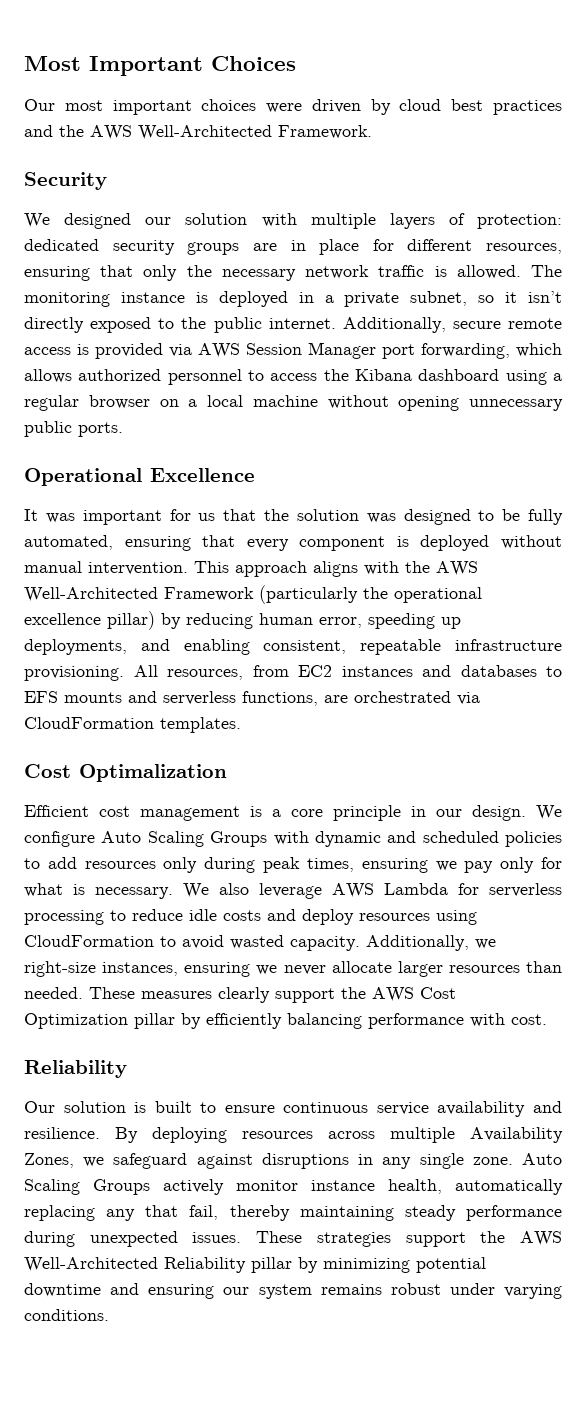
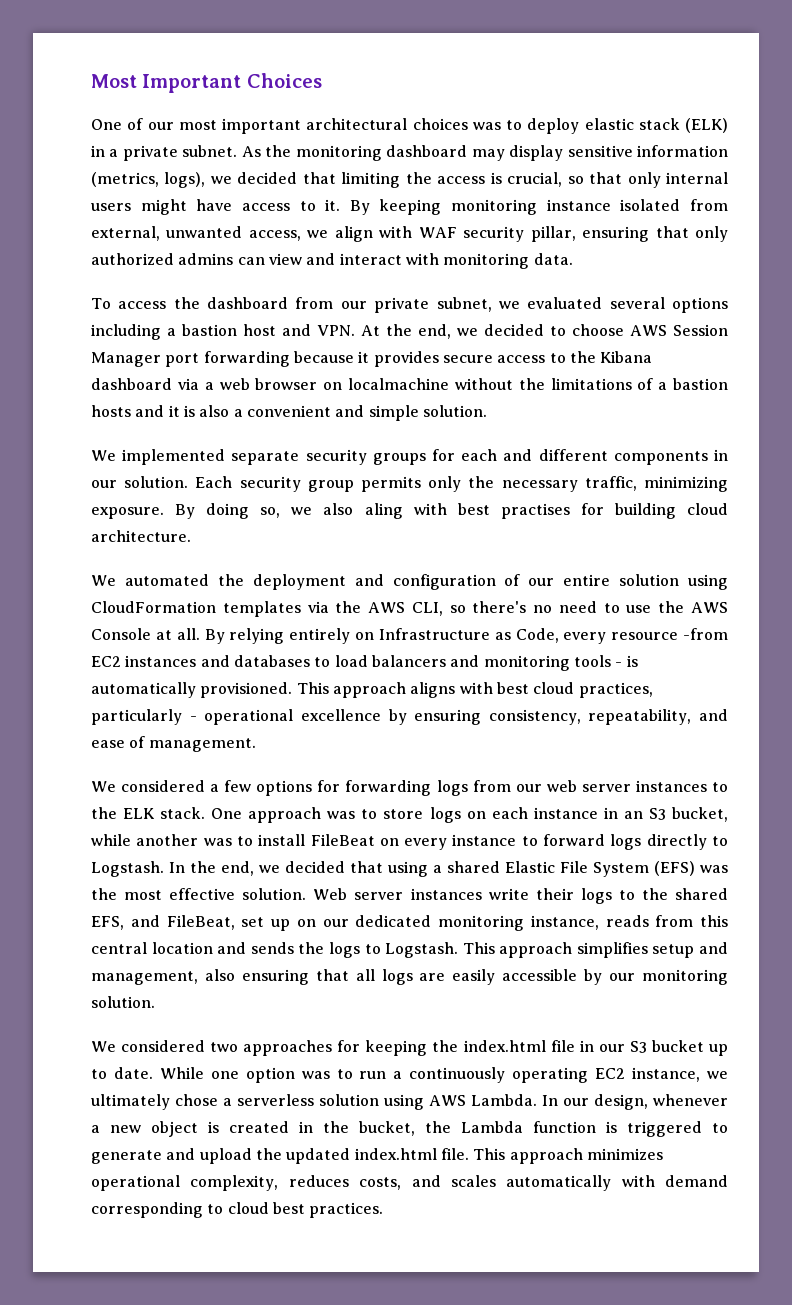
[24,99,562,115] [24,125,372,140] [24,172,107,190] [24,213,562,229] [24,239,562,255] [24,265,562,281] [24,291,562,307] [24,317,562,333] [24,342,562,359] [24,369,562,385] [24,395,563,411] [24,421,123,437] [24,468,255,486] [24,509,563,525] [24,535,562,551] [24,561,478,577] [24,585,482,604] [24,611,461,630] [24,639,562,655] [24,665,289,681] Our most important choices were driven by cloud best practices and the AWS Well-Architected Framework. // Security // We designed our solution with multiple layers of protection: dedicated security groups are in place for different resources, ensuring that only the necessary network traffic is allowed. The monitoring instance is deployed in a private subnet, so it isn’t directly exposed to the public internet. Additionally, secure remote access is provided via AWS Session Manager port forwarding, which allows authorized personnel to access the Kibana dashboard using a regular browser on a local machine without opening unnecessary public ports. // Operational Excellence // It was important for us that the solution was designed to be fully automated, ensuring that every component is deployed without manual intervention. This approach aligns with the AWS Well-Architected Framework (particularly the operational excellence pillar) by reducing human error, speeding up deployments, and enabling consistent, repeatable infrastructure provisioning. All resources, from -> [91,118,728,134] [91,145,728,161] [91,172,728,188] [91,199,728,215] [91,226,728,242] [91,253,573,269] [91,297,728,313] [91,324,728,340] [91,351,653,367] [91,378,729,390] [91,405,487,421] [91,449,728,465] [91,476,728,492] [91,503,728,519] [91,530,191,542] [91,574,729,590] [91,601,728,617] [91,628,728,644] One of our most important architectural choices was to deploy elastic stack (ELK) in a private subnet. As the monitoring dashboard may display sensitive information (metrics, logs), we decided that limiting the access is crucial, so that only internal users might have access to it. By keeping monitoring instance isolated from external, unwanted access, we align with WAF security pillar, ensuring that only authorized admins can view and interact with monitoring data. // To access the dashboard from our private subnet, we evaluated several options including a bastion host and VPN. At the end, we decided to choose AWS Session Manager port forwarding because it provides secure access to the Kibana dashboard via a web browser on localmachine without the limitations of a bastion hosts and it is also a convenient and simple solution. // We implemented separate security groups for each and different components in our solution. Each security group permits only the necessary traffic, minimizing exposure. By doing so, we also aling with best practises for building cloud architecture. // We automated the deployment and configuration of our entire solution using CloudFormation templates via the AWS CLI, so there's no need to use the AWS Console at all. By relying entirely on Infrastructure as Code, every resource -from
[24,691,480,706] [24,717,241,733] [24,764,227,782] [24,805,562,821] [24,831,562,847] [24,857,562,873] [24,883,562,899] [24,909,477,925] [24,935,496,951] [24,961,562,977] [24,987,456,1003] [24,1013,547,1029] [24,1060,127,1078] [24,1101,562,1117] [24,1127,563,1143] [24,1153,562,1169] [24,1179,563,1195] [24,1205,562,1221] [24,1231,562,1247] [24,1257,486,1273] [24,1283,562,1299] [24,1309,109,1321] EFS mounts and serverless functions, are orchestrated via CloudFormation templates. // Cost Optimalization // Efficient cost management is a core principle in our design. We configure Auto Scaling Groups with dynamic and scheduled policies to add resources only during peak times, ensuring we pay only for what is necessary. We also leverage AWS Lambda for serverless processing to reduce idle costs and deploy resources using CloudFormation to avoid wasted capacity. Additionally, we right-size instances, ensuring we never allocate larger resources than needed. These measures clearly support the AWS Cost Optimization pillar by efficiently balancing performance with cost. // Reliability // Our solution is built to ensure continuous service availability and resilience. By deploying resources across multiple Availability Zones, we safeguard against disruptions in any single zone. Auto Scaling Groups actively monitor instance health, automatically replacing any that fail, thereby maintaining steady performance during unexpected issues. These strategies support the AWS Well-Architected Reliability pillar by minimizing potential downtime and ensuring our system remains robust under varying conditions. -> [334,655,638,671] [91,682,653,698] [91,709,728,725] [91,736,256,752] [91,780,729,796] [91,807,729,823] [91,834,728,850] [91,861,728,877] [91,888,729,904] [91,915,728,931] [91,942,728,958] [91,969,729,985] [91,996,155,1008] [91,1040,729,1056] [91,1067,728,1083] [91,1094,728,1110] [91,1121,728,1137] [91,1148,663,1164] [91,1175,728,1191] [91,1202,384,1218] load balancers and monitoring tools - is automatically provisioned. This approach aligns with best cloud practices, particularly - operational excellence by ensuring consistency, repeatability, and ease of management. // We considered a few options for forwarding logs from our web server instances to the ELK stack. One approach was to store logs on each instance in an S3 bucket, while another was to install FileBeat on every instance to forward logs directly to Logstash. In the end, we decided that using a shared Elastic File System (EFS) was the most effective solution. Web server instances write their logs to the shared EFS, and FileBeat, set up on our dedicated monitoring instance, reads from this central location and sends the logs to Logstash. This approach simplifies setup and management, also ensuring that all logs are easily accessible by our monitoring solution. // We considered two approaches for keeping the index.html file in our S3 bucket up to date. While one option was to run a continuously operating EC2 instance, we ultimately chose a serverless solution using AWS Lambda. In our design, whenever a new object is created in the bucket, the Lambda function is triggered to generate and upload the updated index.html file. This approach minimizes operational complexity, reduces costs, and scales automatically with demand corresponding to cloud best practices.

